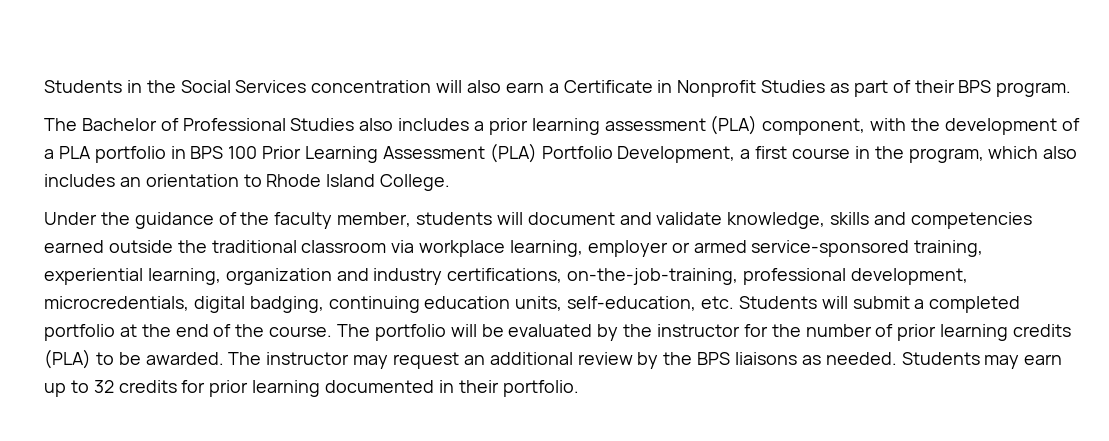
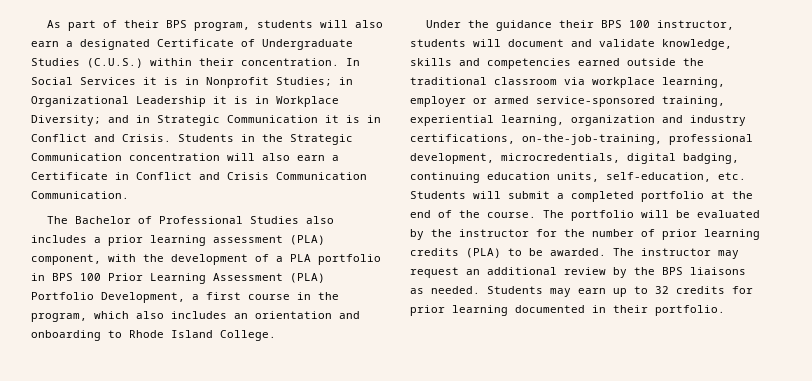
(44, 86) none -> [46,20,383,31] [31,39,353,50] [31,58,360,68] [31,77,353,88] [31,96,339,107] [31,115,381,126] [31,134,171,142] As part of their BPS program, students will also earn a designated Certificate of Undergraduate Studies (C.U.S.) within their concentration. In Social Services it is in Nonprofit Studies; in Organizational Leadership it is in Workplace Diversity; and in Strategic Communication it is in Conflict and Crisis.
[180,80,307,93] Social Services -> [290,134,353,145] [31,153,122,161] Strategic Communication
[677,80,1072,97] Nonprofit Studies as part of their BPS program. -> [136,172,367,180] [31,191,129,199] Conflict and Crisis Communication Communication.
(239, 180) none -> [339,311,360,319] [31,330,101,341] and onboarding
[218,212,412,229] of the faculty member, -> [558,20,734,30] their BPS 100 instructor,

